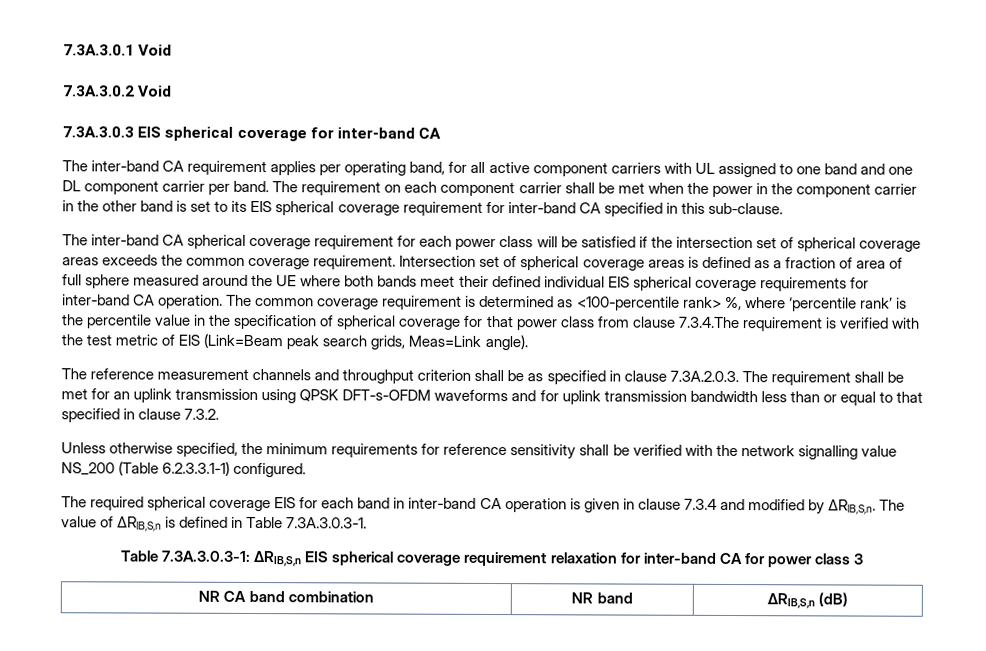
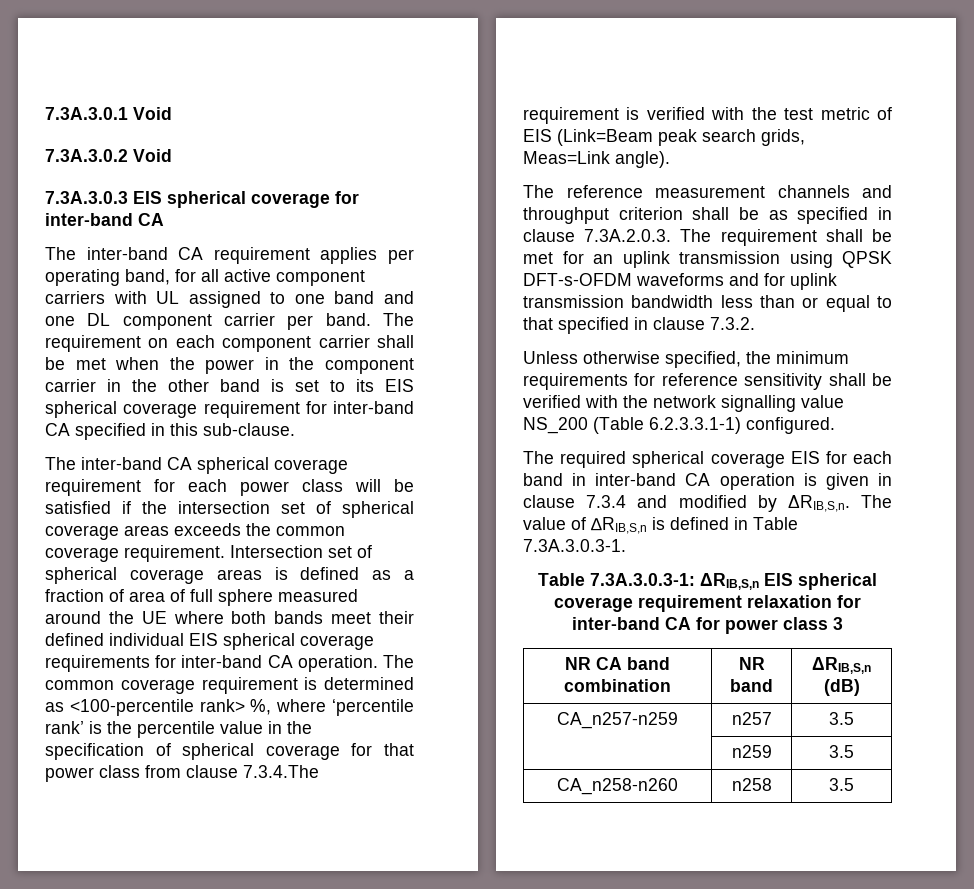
(849, 599) none -> [557,712,678,729] [731,712,772,725] [829,712,854,725] [731,745,772,758] [829,745,854,758] [557,778,678,795] [731,778,772,791] [829,778,854,791] // CA_n257-n259 | n257 | 3.5 // | n259 | 3.5 // CA_n258-n260 | n258 | 3.5

